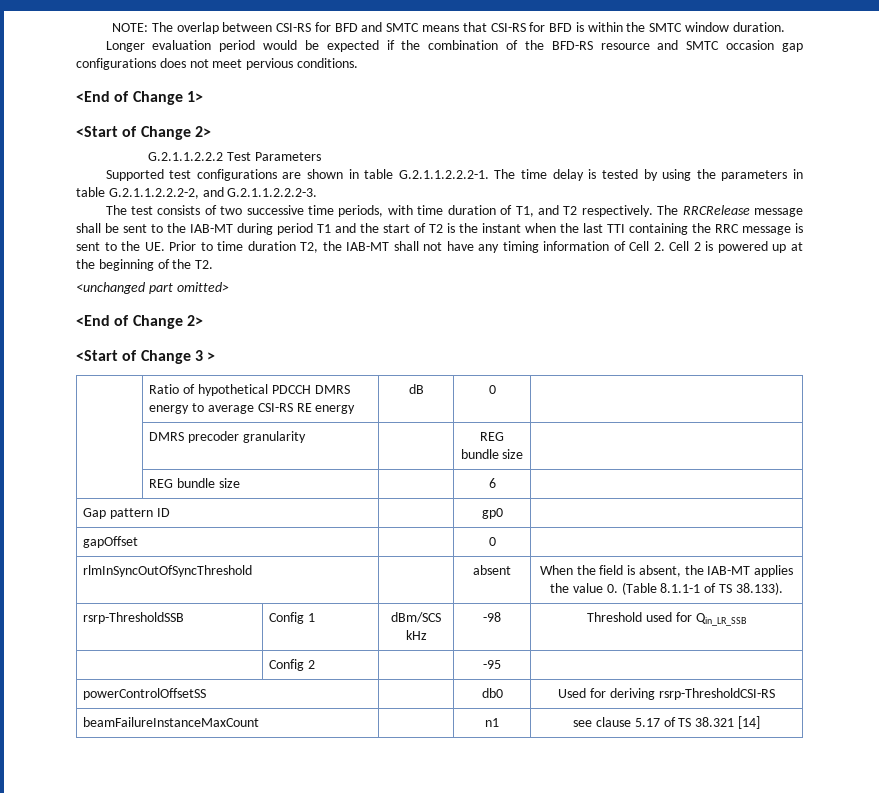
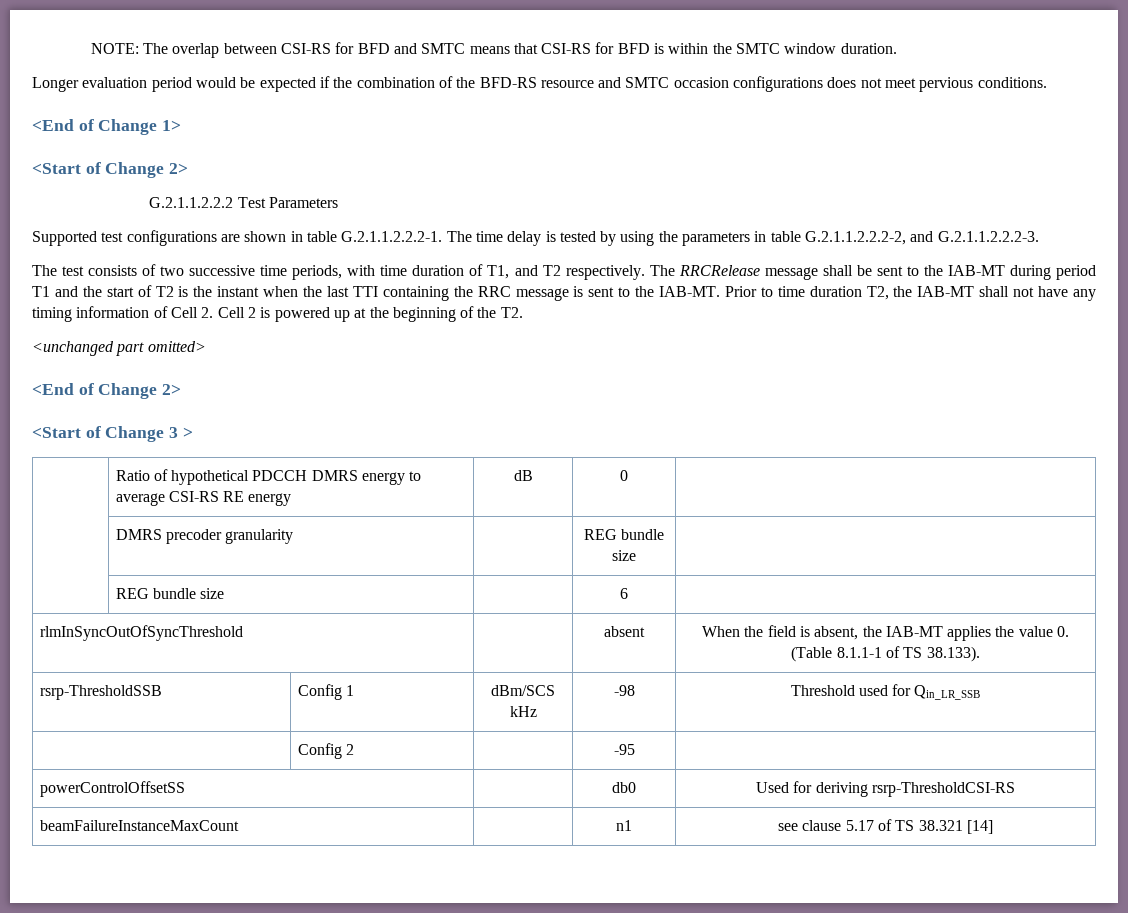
[781,43,803,52] gap -> (729, 82) none
[144,242,165,251] UE. -> [659,286,721,297] IAB-MT.
[83,508,171,519] [481,508,503,519] [83,536,139,548] [488,537,496,546] // Gap pattern ID | | gp0 | // gapOffset | | 0 | -> (628, 593) none

